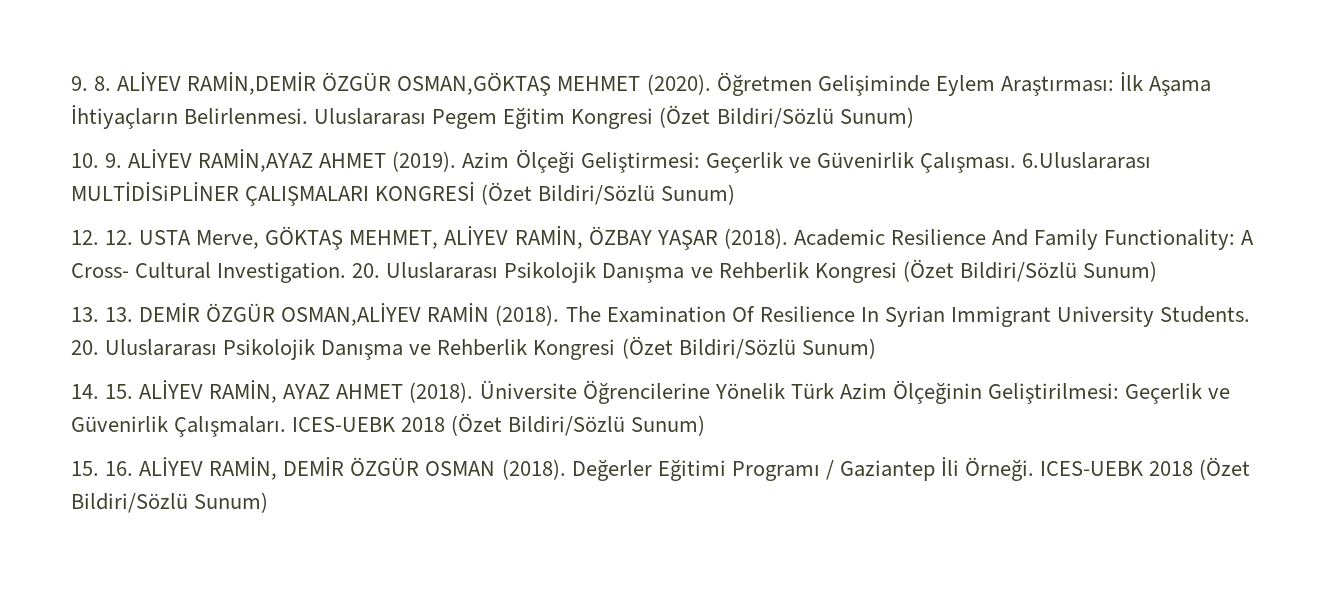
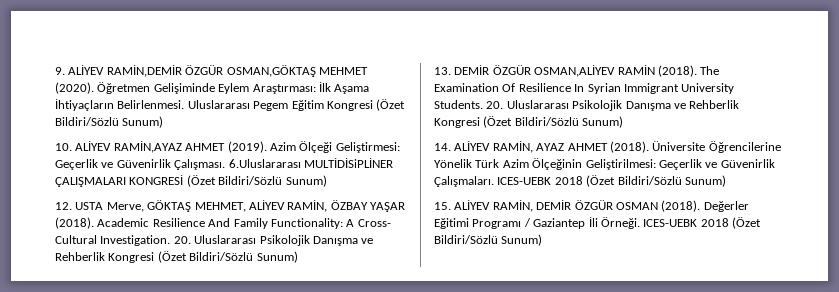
[71,76,112,91] 9. 8. -> [55,67,65,75] 9.
[105,153,123,168] 9. -> (72, 147) none
[105,230,134,245] 12. -> (72, 206) none
[105,307,134,322] 13. -> (451, 71) none
[105,384,134,399] 15. -> (451, 147) none
[105,461,134,476] 16. -> (451, 206) none

